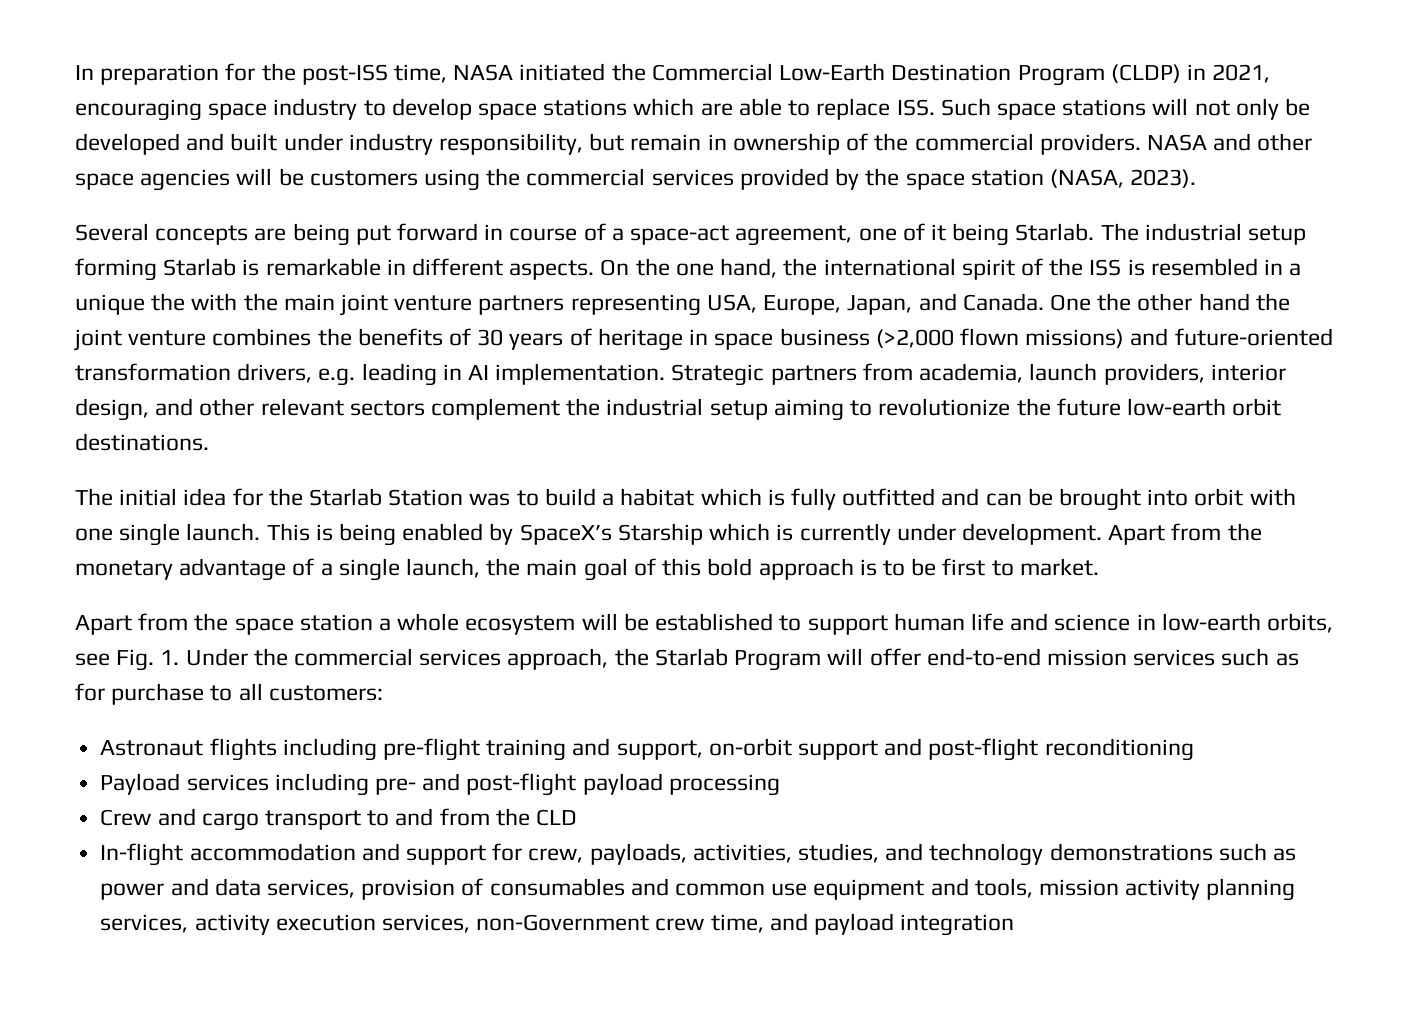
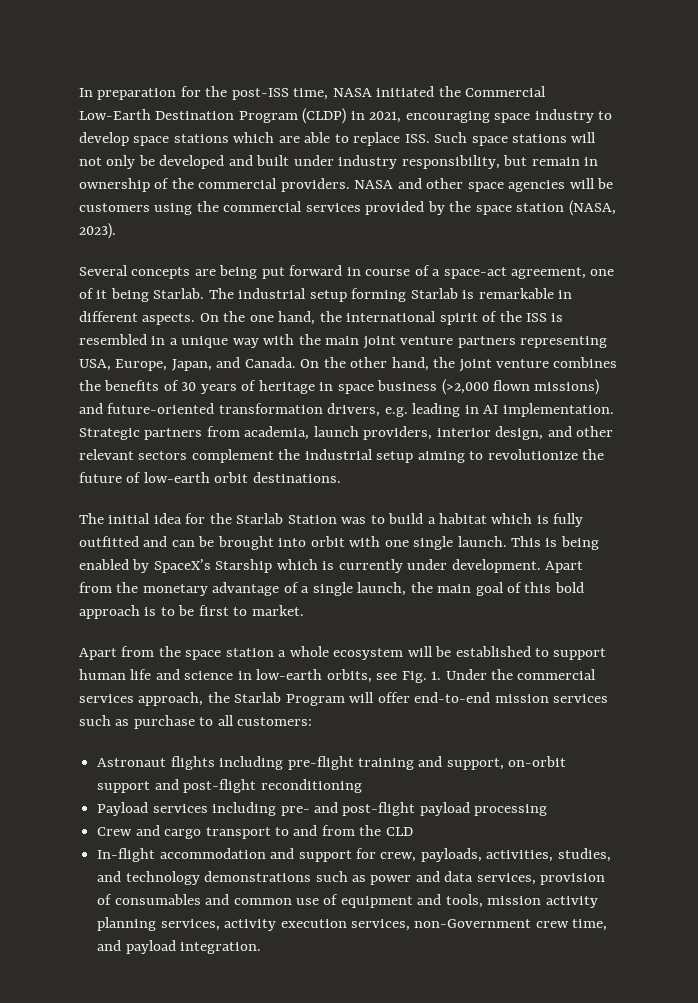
[151,293,186,311] the -> [232,338,259,348] way
[1049,294,1091,311] One -> [300,359,320,368] On
[1198,293,1250,311] hand -> [391,357,429,371] hand,
(1121, 407) none -> [126,472,142,483] of
[75,683,105,701] for -> (130, 722) none
(808, 889) none -> [323,894,339,905] of
[900,914,1015,936] integration -> [180,942,262,954] integration.

